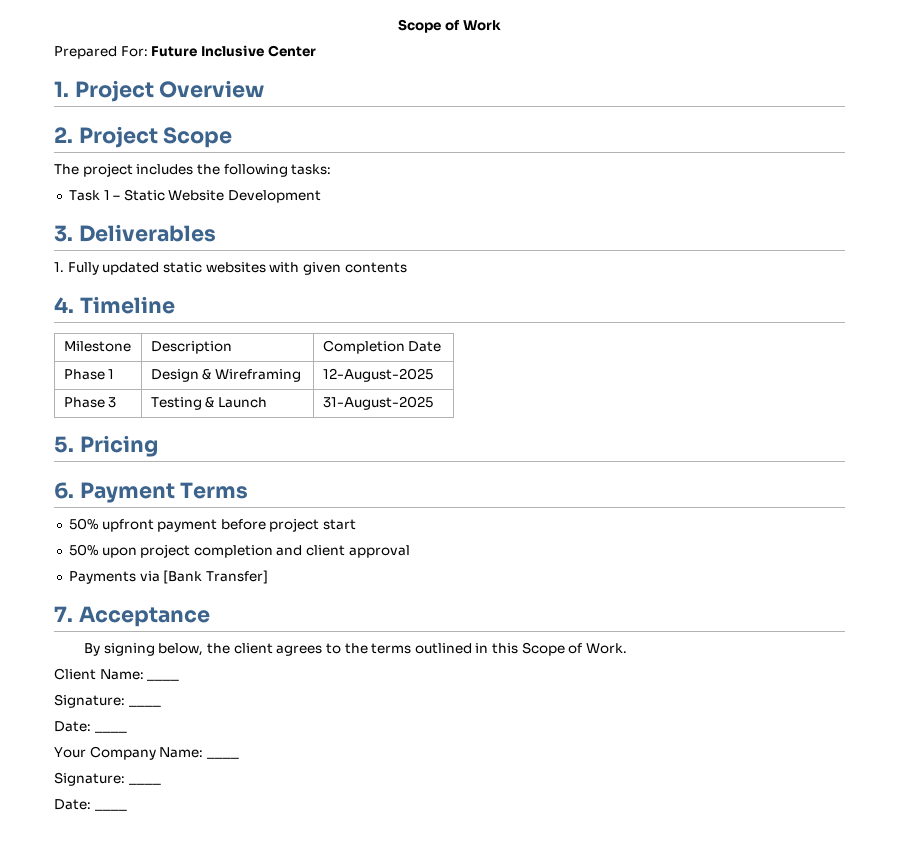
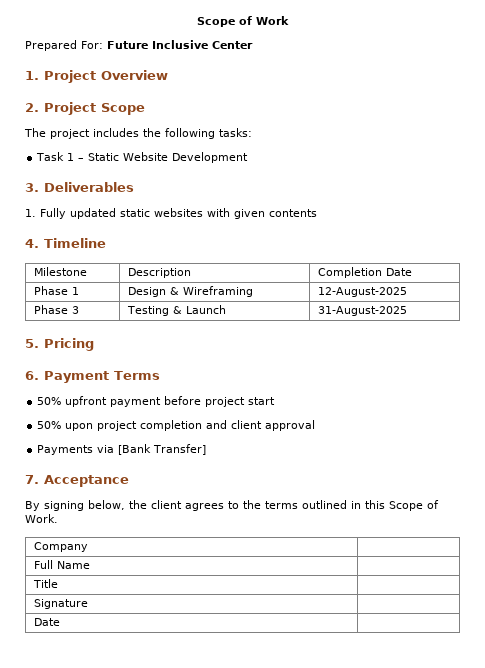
[54,668,180,681] [54,694,161,708] [54,721,127,733] [54,746,239,760] [54,772,161,786] [54,799,127,811] // Client Name: ____ // Signature: ____ // Date: ____ // Your Company Name: ____ // Signature: ____ // Date: ____ -> [33,542,88,552] [33,560,90,569] [32,579,58,588] [33,599,88,609] [33,618,60,626] // Company | // Full Name | // Title | // Signature | // Date |

